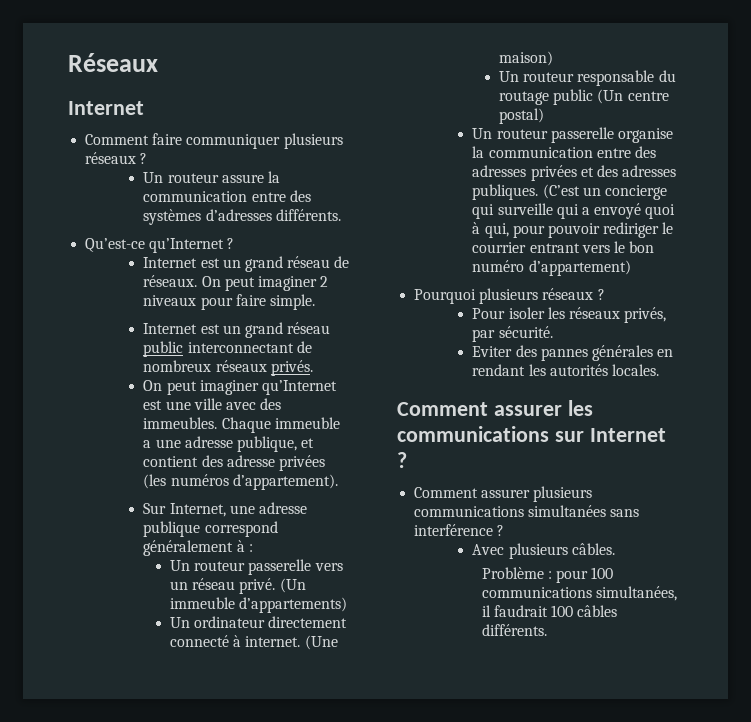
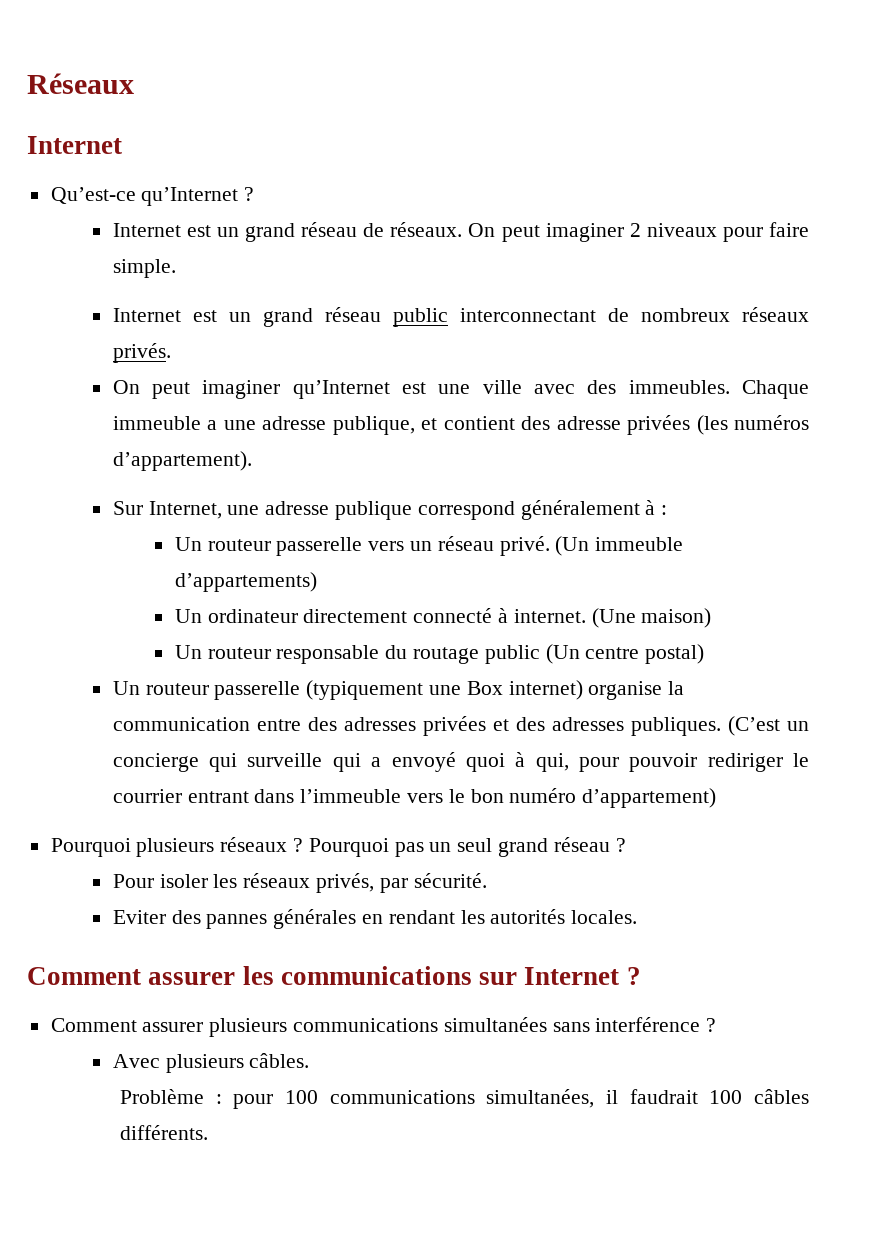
[85,133,343,149] [85,152,148,164] [143,171,280,183] [143,190,311,202] [143,209,341,225] // Comment faire communiquer plusieurs réseaux ? // Un routeur assure la communication entre des systèmes d’adresses différents. -> (122, 145) none
(614, 135) none -> [306,680,583,700] (typiquement une Box internet)
(580, 248) none -> [254,789,402,803] dans l’immeuble
(605, 294) none -> [308,837,626,857] Pourquoi pas un seul grand réseau ?

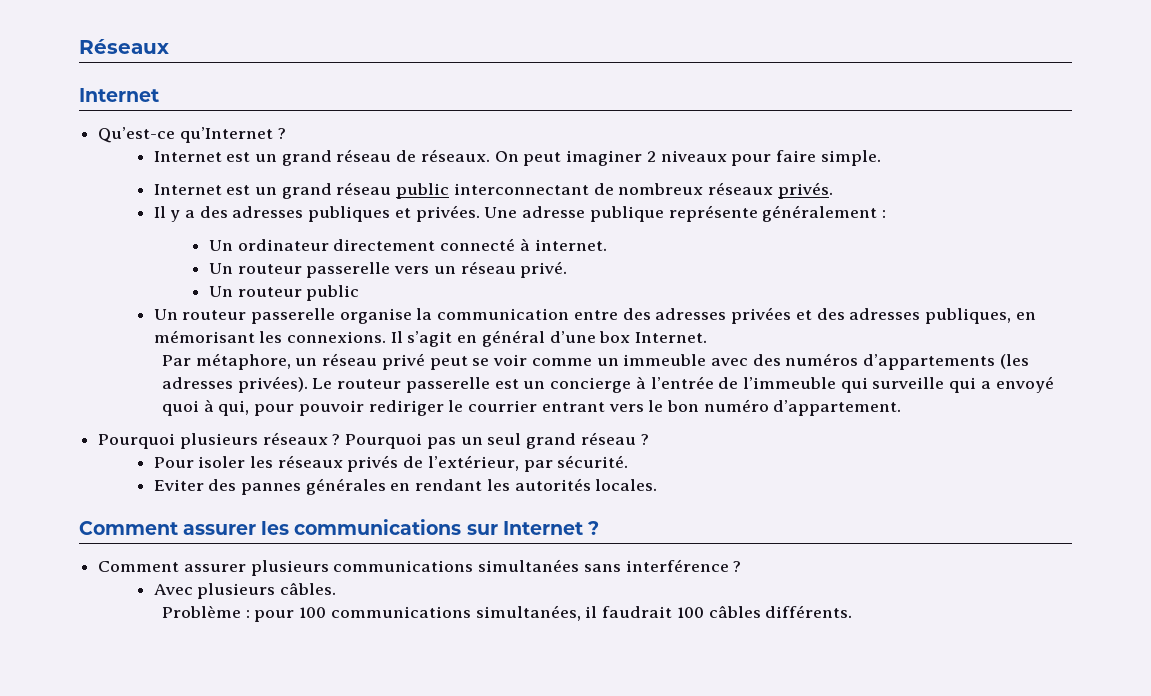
[112,380,809,399] [112,415,809,435] [112,451,252,471] [112,500,668,520] On peut imaginer qu’Internet est une ville avec des immeubles. Chaque immeuble a une adresse publique, et contient des adresse privées (les numéros d’appartement). // Sur Internet, une adresse publique correspond généralement à : -> [153,205,887,222] [208,238,607,251] Il y a des adresses publiques et privées. Une adresse publique représente généralement : // Un ordinateur directement connecté à internet.
[555,536,684,556] [174,572,317,592] [174,608,712,628] [174,644,705,664] [112,680,583,700] (Un immeuble d’appartements) // Un ordinateur directement connecté à internet. (Une maison) // Un routeur responsable du routage public (Un centre postal) // Un routeur passerelle (typiquement une Box internet) -> [208,285,360,301] [153,308,336,324] // Un routeur public // Un routeur passerelle
[630,716,809,736] [112,753,199,772] publiques. (C’est un concierge -> [925,308,1036,324] [153,330,708,347] [161,353,1029,370] [161,376,836,393] publiques, en mémorisant les connexions. Il s’agit en général d’une box Internet. // Par métaphore, un réseau privé peut se voir comme un immeuble avec des numéros d’appartements (les adresses privées). Le routeur passerelle est un concierge à l’entrée de l’immeuble
[254,789,402,803] dans l’immeuble -> (605, 407) none
[582,788,717,808] d’appartement) -> [773,400,902,416] d’appartement.
[315,873,374,893] privés, -> [347,455,519,472] privés de l’extérieur,

